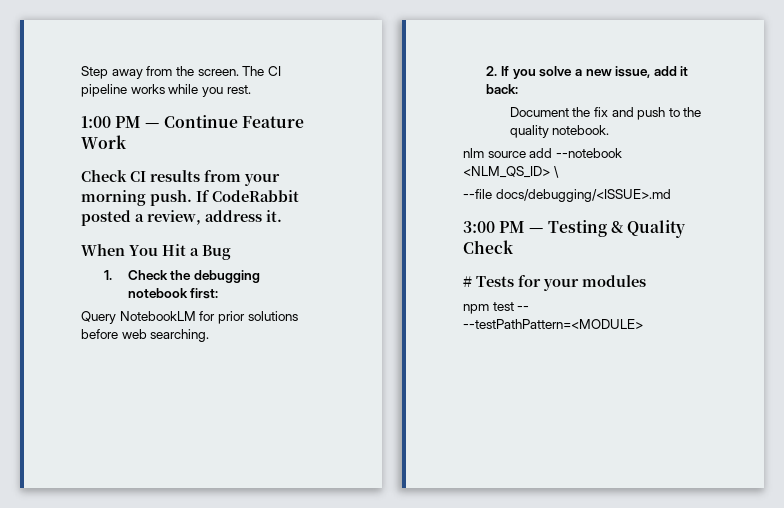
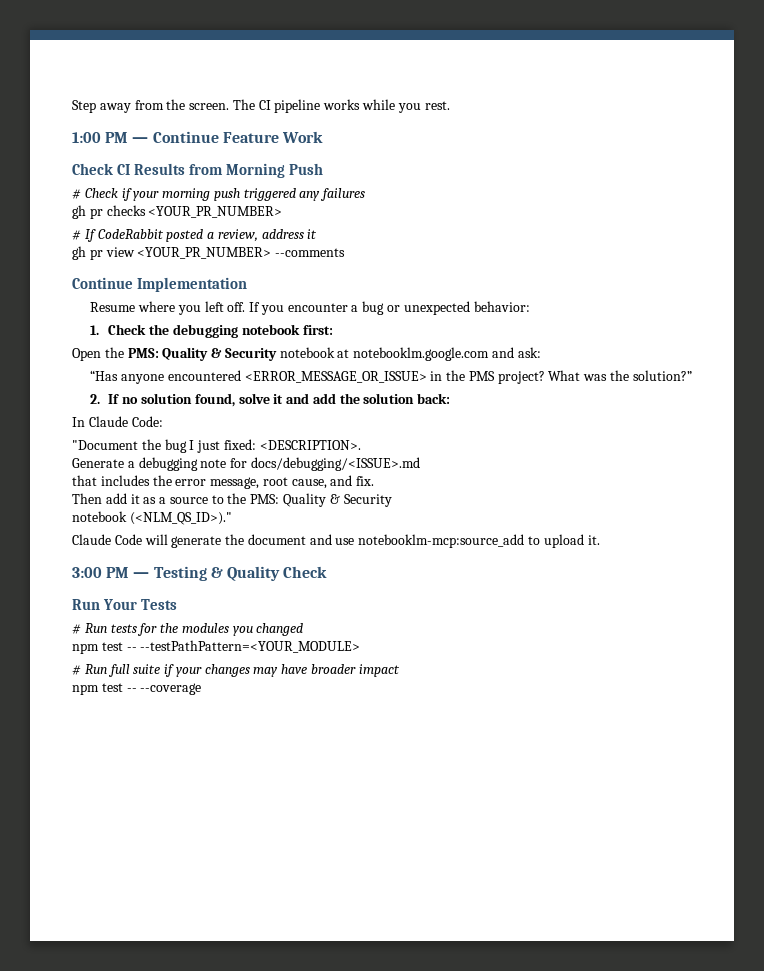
[150,170,280,186] [81,190,192,206] results from your morning push. -> [133,163,323,178] [72,188,366,201] [72,205,283,219] [72,230,81,240] Results from Morning Push // # Check if your morning push triggered any failures // gh pr checks <YOUR_PR_NUMBER> // #
[266,210,282,222] [81,244,231,260] it. // When You Hit a Bug -> [307,229,318,239] [72,246,346,260] [72,277,247,292] [90,301,530,315] it // gh pr view <YOUR_PR_NUMBER> --comments // Continue Implementation // Resume where you left off. If you encounter a bug or unexpected behavior:
[81,311,298,324] [81,329,210,342] [486,66,689,79] [486,84,519,94] [509,107,702,120] [509,125,610,138] [463,148,622,158] [463,166,559,178] [463,189,671,202] Query NotebookLM for prior solutions before web searching. // 2. If you solve a new issue, add it back: // Document the fix and push to the quality notebook. // nlm source add --notebook <NLM_QS_ID> \ // --file docs/debugging/<ISSUE>.md -> [72,347,541,361] [90,370,692,384] [90,393,451,407] [72,416,163,427] [72,439,361,453] [72,457,420,471] [72,475,375,489] [72,493,392,507] [72,511,232,525] [72,534,600,548] Open the PMS: Quality & Security notebook at notebooklm.google.com and ask: // “Has anyone encountered <ERROR_MESSAGE_OR_ISSUE> in the PMS project? What was the solution?” // 2. If no solution found, solve it and add the solution back: // In Claude Code: // "Document the bug I just fixed: <DESCRIPTION>. // Generate a debugging note for docs/debugging/<ISSUE>.md // that includes the error message, root cause, and fix. // Then add it as a source to the PMS: Quality & Security // notebook (<NLM_QS_ID>)." // Claude Code will generate the document and use notebooklm-mcp:source_add to upload it.
[463,275,579,291] # Tests for your -> [72,599,177,610] [72,623,179,636] Run Your Tests // # Run tests for the
[463,302,530,314] [463,319,643,329] // npm test -- --testPathPattern=<MODULE> -> [232,623,304,636] [72,640,361,654] [72,664,400,677] [72,683,202,695] you changed // npm test -- --testPathPattern=<YOUR_MODULE> // # Run full suite if your changes may have broader impact // npm test -- --coverage

